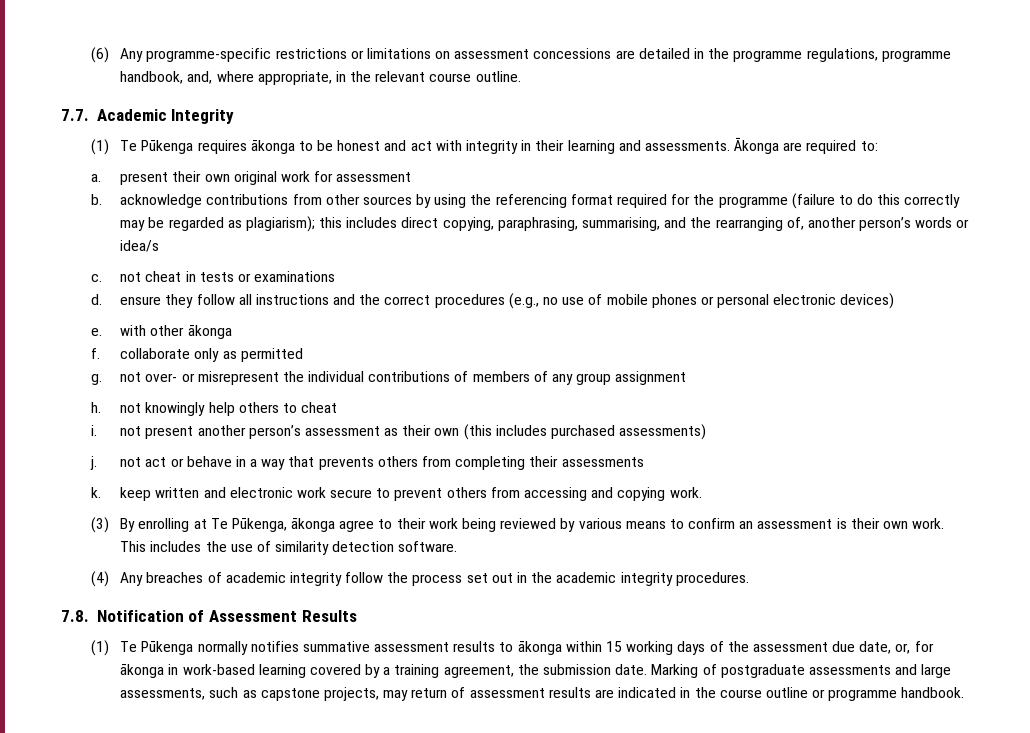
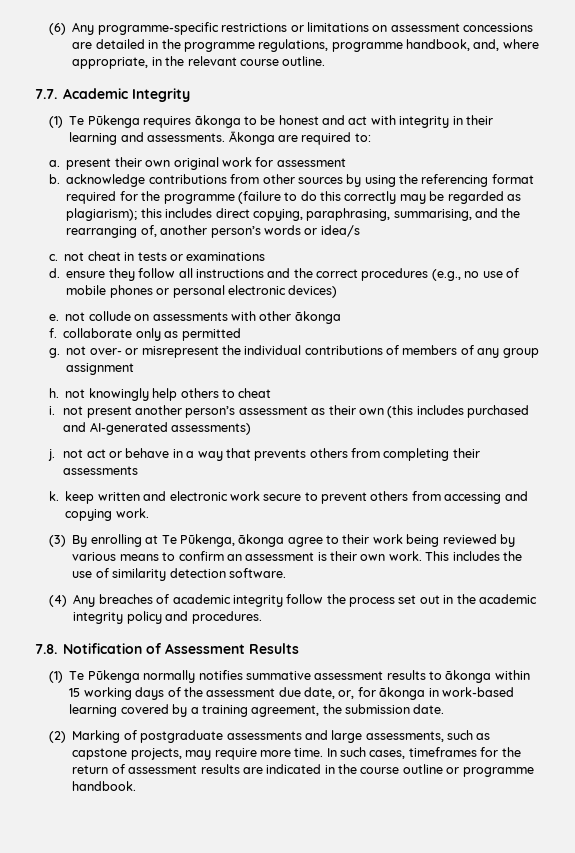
(102, 332) none -> [65,311,228,321] not collude on assessments
(615, 432) none -> [63,422,168,435] and AI-generated
(673, 579) none -> [126,611,189,624] policy and
(648, 669) none -> [49,731,67,743] // (2)
(409, 695) none -> [214,747,521,760] require more time. In such cases, timeframes for the

